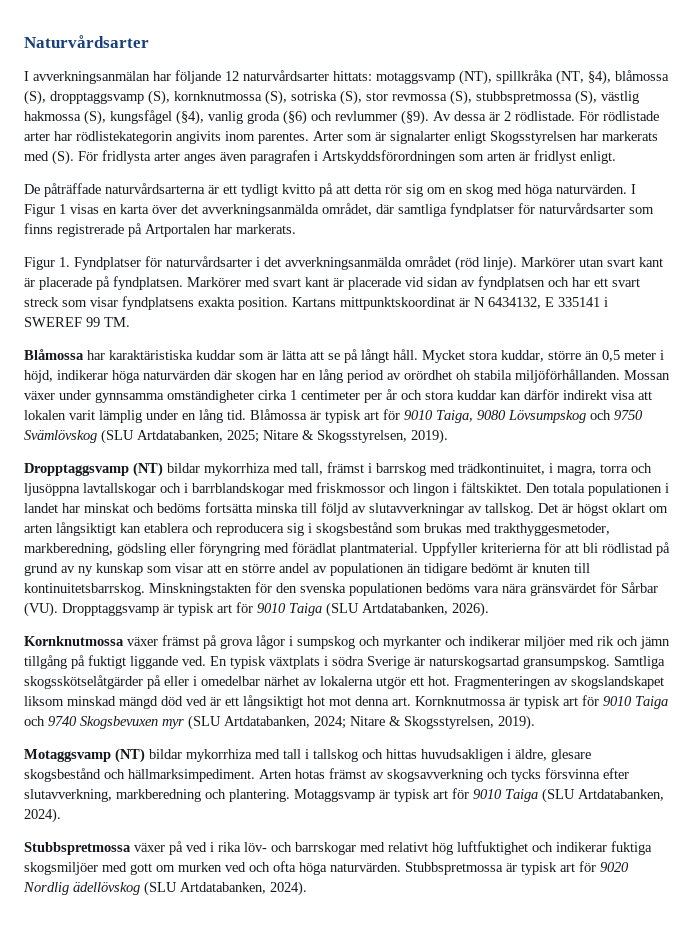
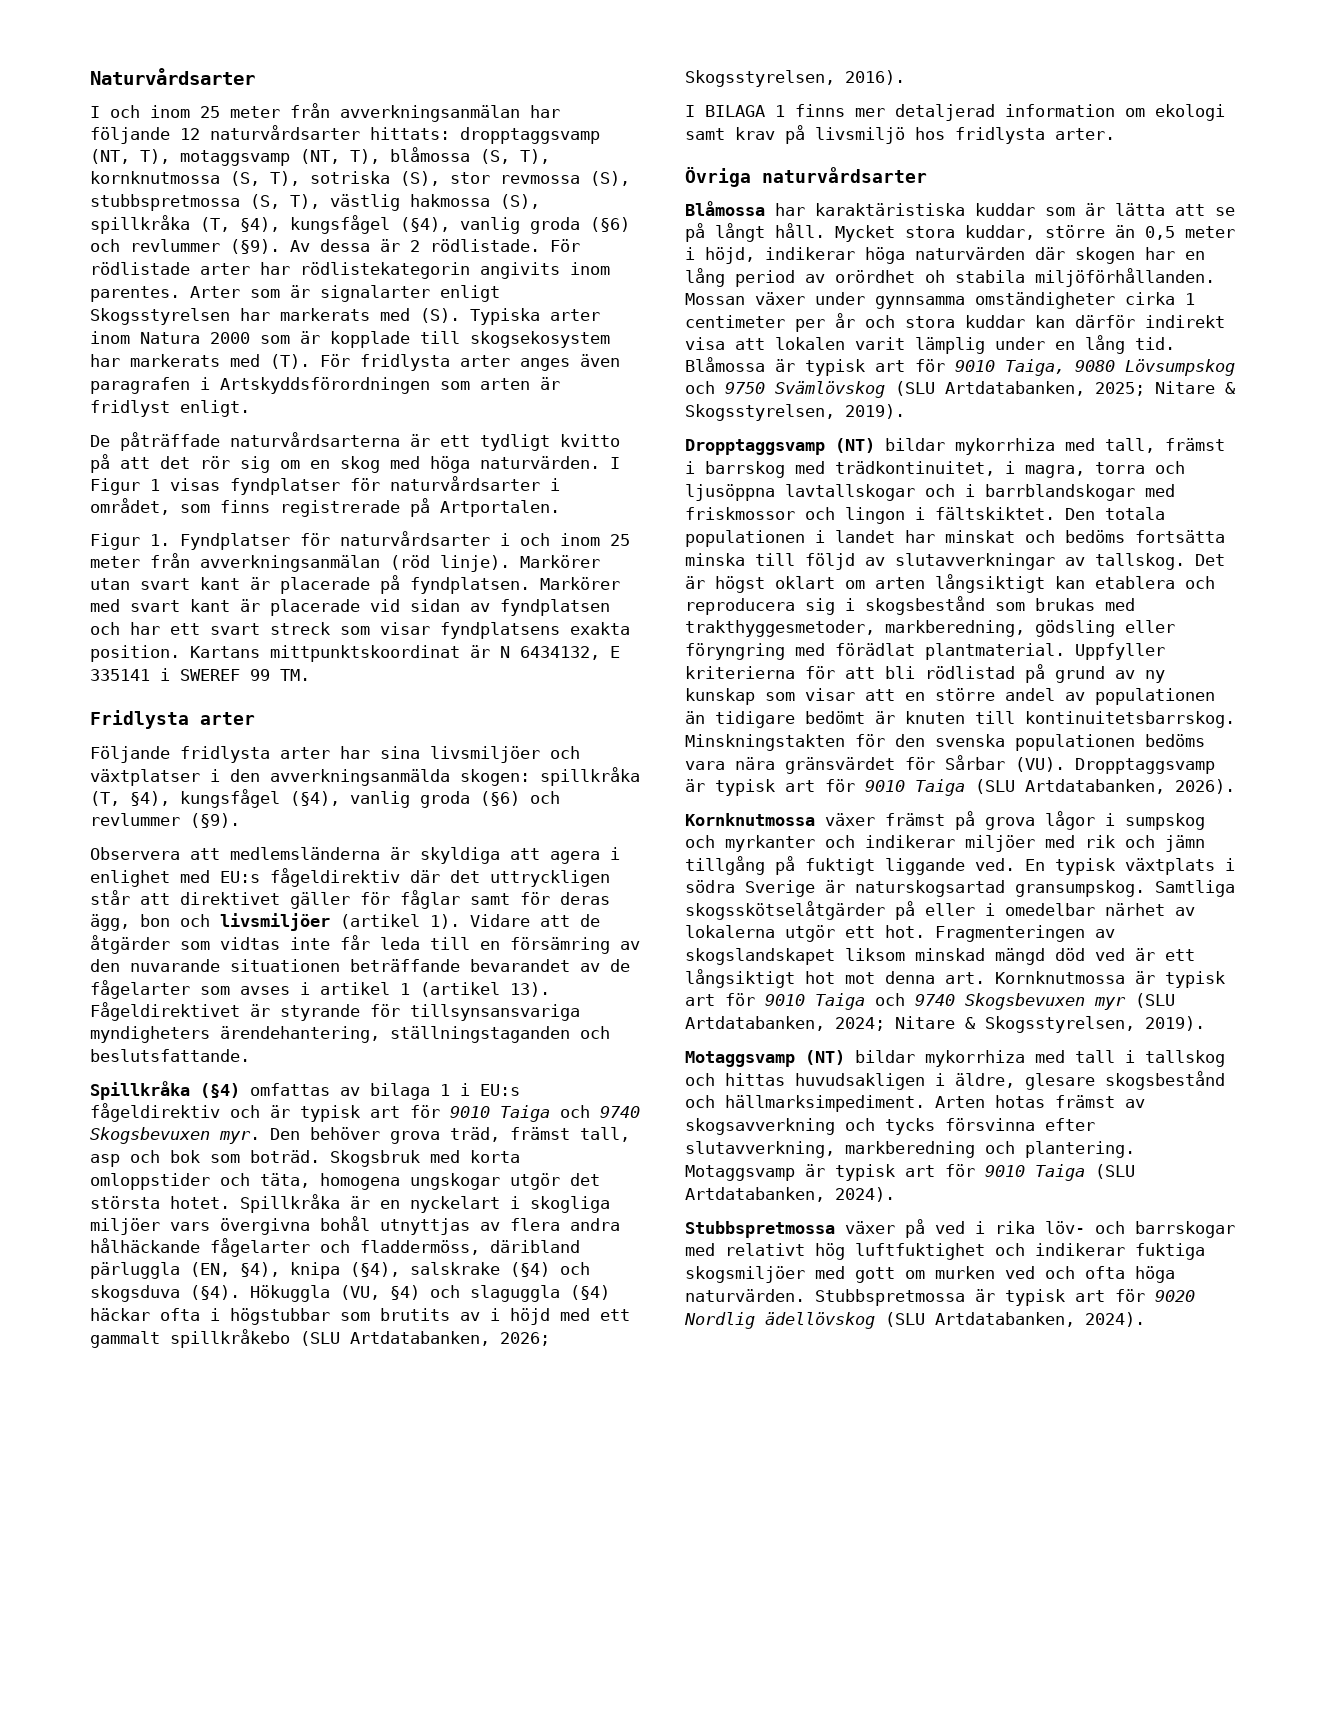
(29, 76) none -> [110,103,330,118] och inom 25 meter från
[376,70,669,85] [24,90,287,105] motaggsvamp (NT), spillkråka (NT, §4), blåmossa (S), dropptaggsvamp (S), kornknutmossa (S), -> [460,127,600,144] [90,147,550,166] [90,171,300,186] dropptaggsvamp (NT, T), motaggsvamp (NT, T), blåmossa (S, T), kornknutmossa (S, T),
[575,90,597,105] (S), -> [250,194,320,209] (S, T),
(106, 117) none -> [90,215,280,234] spillkråka (T, §4),
(74, 157) none -> [470,308,600,325] [90,331,610,348] [90,354,310,369] Typiska arter inom Natura 2000 som är kopplade till skogsekosystem har markerats med (T).
[354,184,382,194] detta -> [160,456,190,469] det
[103,203,447,217] en karta över det avverkningsanmälda området, där samtliga -> (220, 484) none
(625, 208) none -> [550,478,560,491] [90,498,170,515] i området,
[145,224,296,237] Artportalen har markerats. -> [440,500,560,517] Artportalen.
[264,256,451,270] det avverkningsanmälda området -> [520,533,630,546] [90,553,380,572] och inom 25 meter från avverkningsanmälan
(130, 322) none -> [90,710,255,729] [90,746,580,763] [90,767,640,786] [90,789,560,808] [90,813,240,828] [90,847,620,864] [90,868,610,887] [90,890,610,909] [90,913,600,931] [90,935,640,954] [90,959,630,972] [90,980,550,999] [90,1002,580,1021] [90,1026,610,1043] [90,1049,250,1062] [90,1081,520,1100] [90,1103,640,1122] [90,1127,630,1144] [90,1150,520,1167] [90,1173,600,1190] [90,1194,610,1213] [90,1216,620,1235] [90,1238,580,1257] [90,1262,590,1279] [90,1285,610,1302] [90,1308,630,1325] [90,1329,550,1348] [685,70,905,87] [685,104,1225,121] [685,125,1115,144] [685,167,927,187] // Fridlysta arter // Följande fridlysta arter har sina livsmiljöer och växtplatser i den avverkningsanmälda skogen: spillkråka (T, §4), kungsfågel (§4), vanlig groda (§6) och revlummer (§9). // Observera att medlemsländerna är skyldiga att agera i enlighet med EU:s fågeldirektiv där det uttryckligen står att direktivet gäller för fåglar samt för deras ägg, bon och livsmiljöer (artikel 1). Vidare att de åtgärder som vidtas inte får leda till en försämring av den nuvarande situationen beträffande bevarandet av de fågelarter som avses i artikel 1 (artikel 13). Fågeldirektivet är styrande för tillsynsansvariga myndigheters ärendehantering, ställningstaganden och beslutsfattande. // Spillkråka (§4) omfattas av bilaga 1 i EU:s fågeldirektiv och är typisk art för 9010 Taiga och 9740 Skogsbevuxen myr. Den behöver grova träd, främst tall, asp och bok som boträd. Skogsbruk med korta omloppstider och täta, homogena ungskogar utgör det största hotet. Spillkråka är en nyckelart i skogliga miljöer vars övergivna bohål utnyttjas av flera andra hålhäckande fågelarter och fladdermöss, däribland pärluggla (EN, §4), knipa (§4), salskrake (§4) och skogsduva (§4). Hökuggla (VU, §4) och slaguggla (§4) häckar ofta i högstubbar som brutits av i höjd med ett gammalt spillkråkebo (SLU Artdatabanken, 2026; Skogsstyrelsen, 2016). // I BILAGA 1 finns mer detaljerad information om ekologi samt krav på livsmiljö hos fridlysta arter. // Övriga naturvårdsarter

